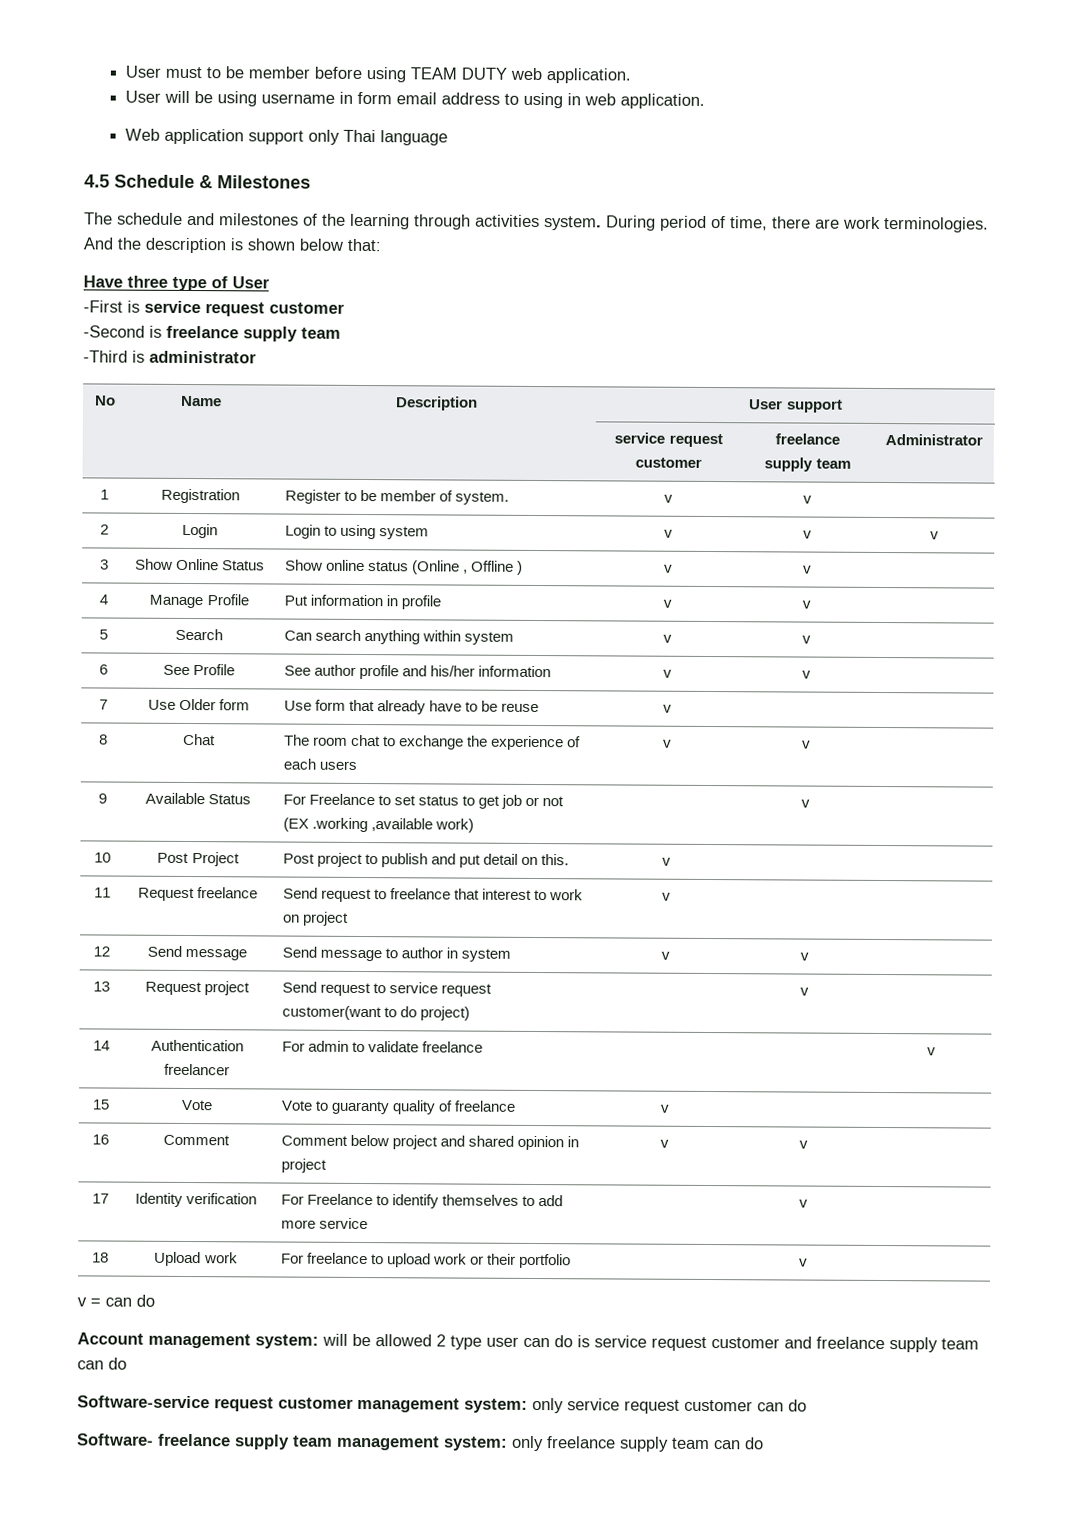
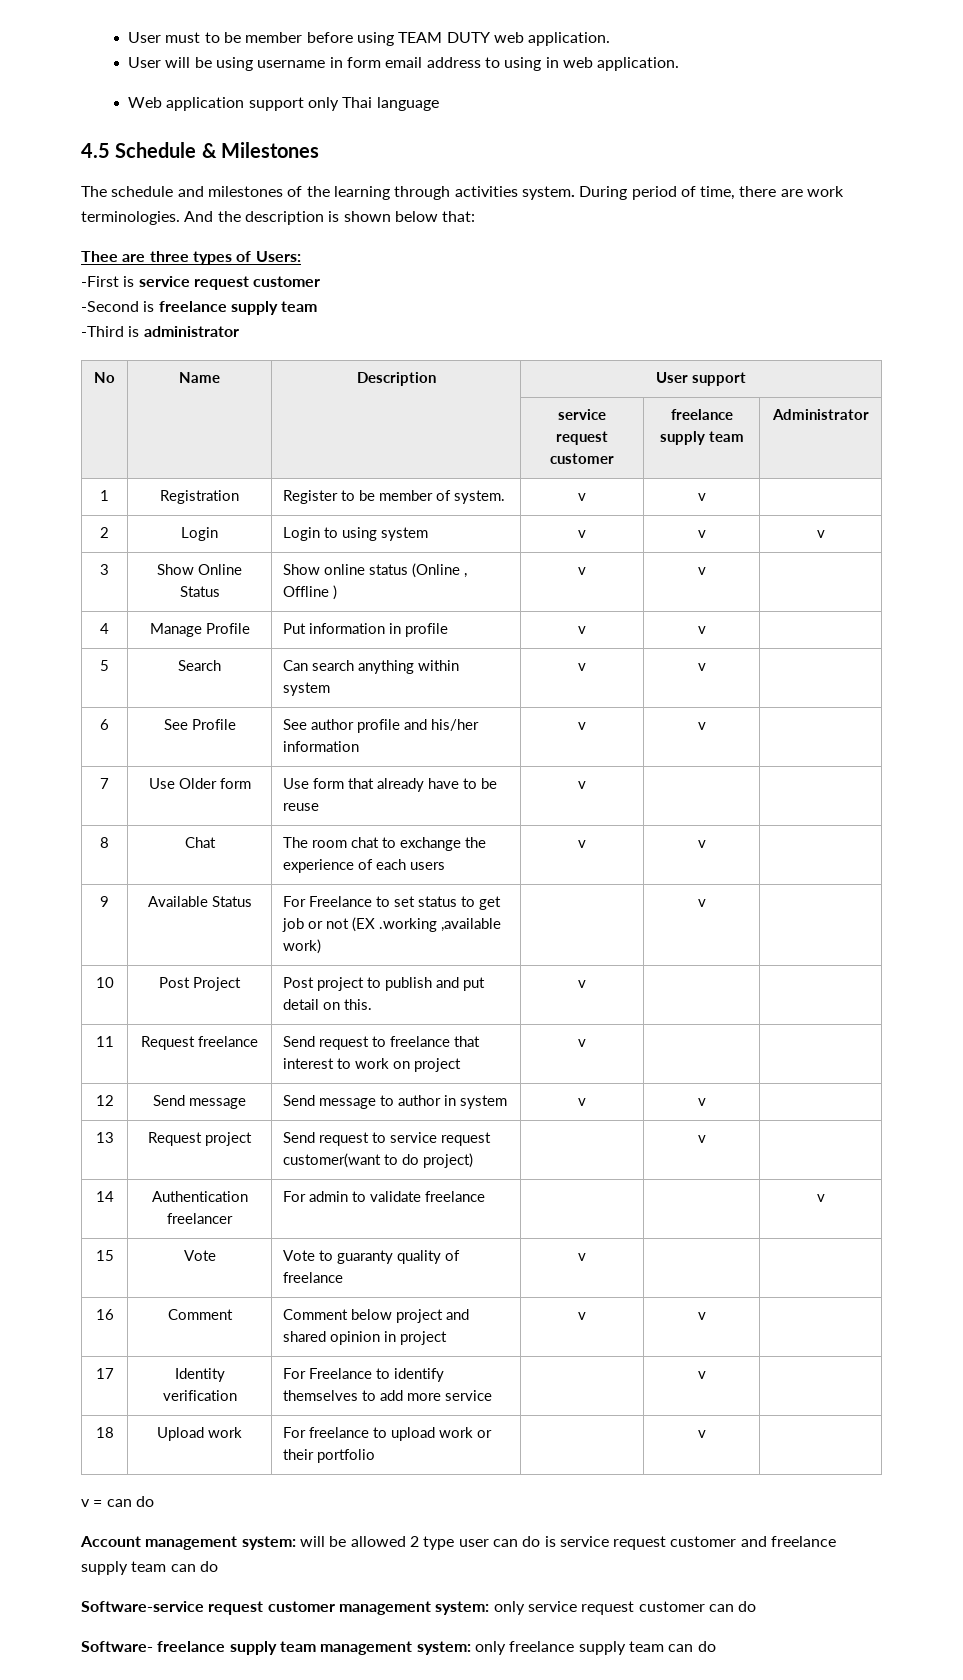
[83,275,270,292] Have three type of User -> [81,251,301,265] Thee are three types of Users:

